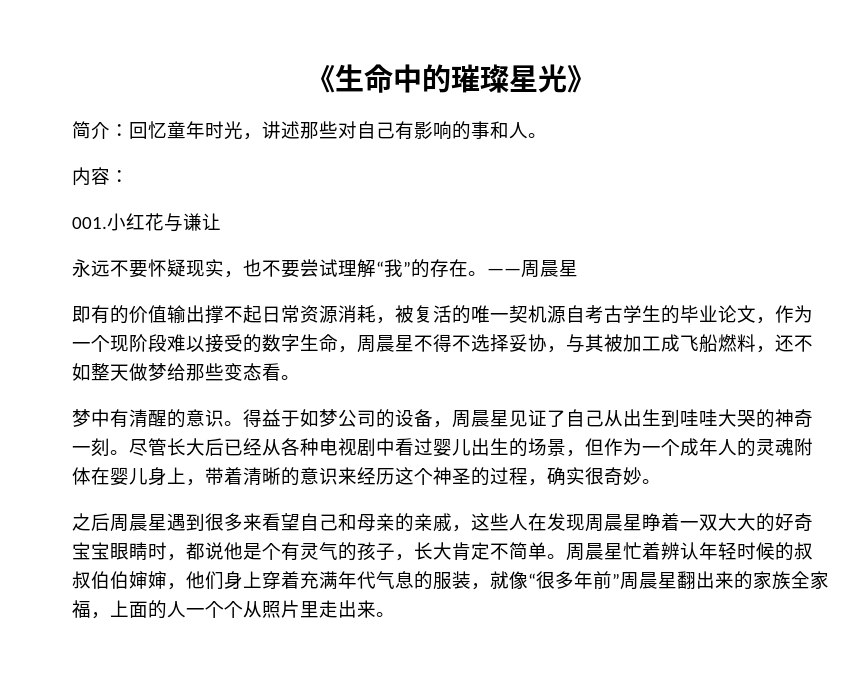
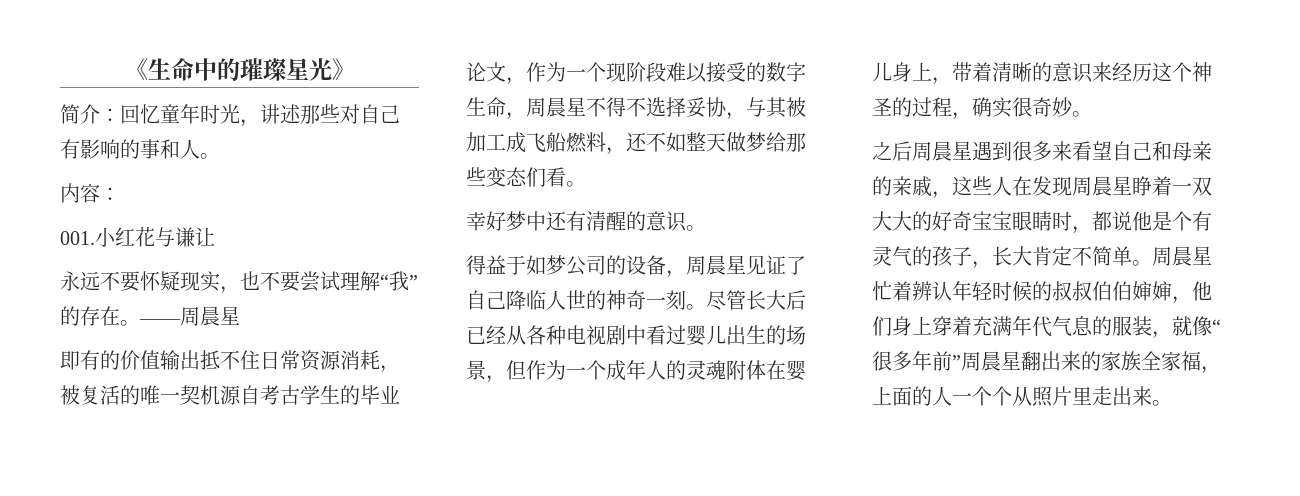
[205,305,262,323] 撑不起 -> [200,350,260,370] 抵不住
(262, 372) none -> [526,167,546,187] 们
[72,409,110,427] 梦中 -> [466,211,567,231] 幸好梦中还
(243, 423) none -> (706, 228) //
[604,409,756,427] 从出生到哇哇大哭 -> [506,290,586,310] 降临人世

